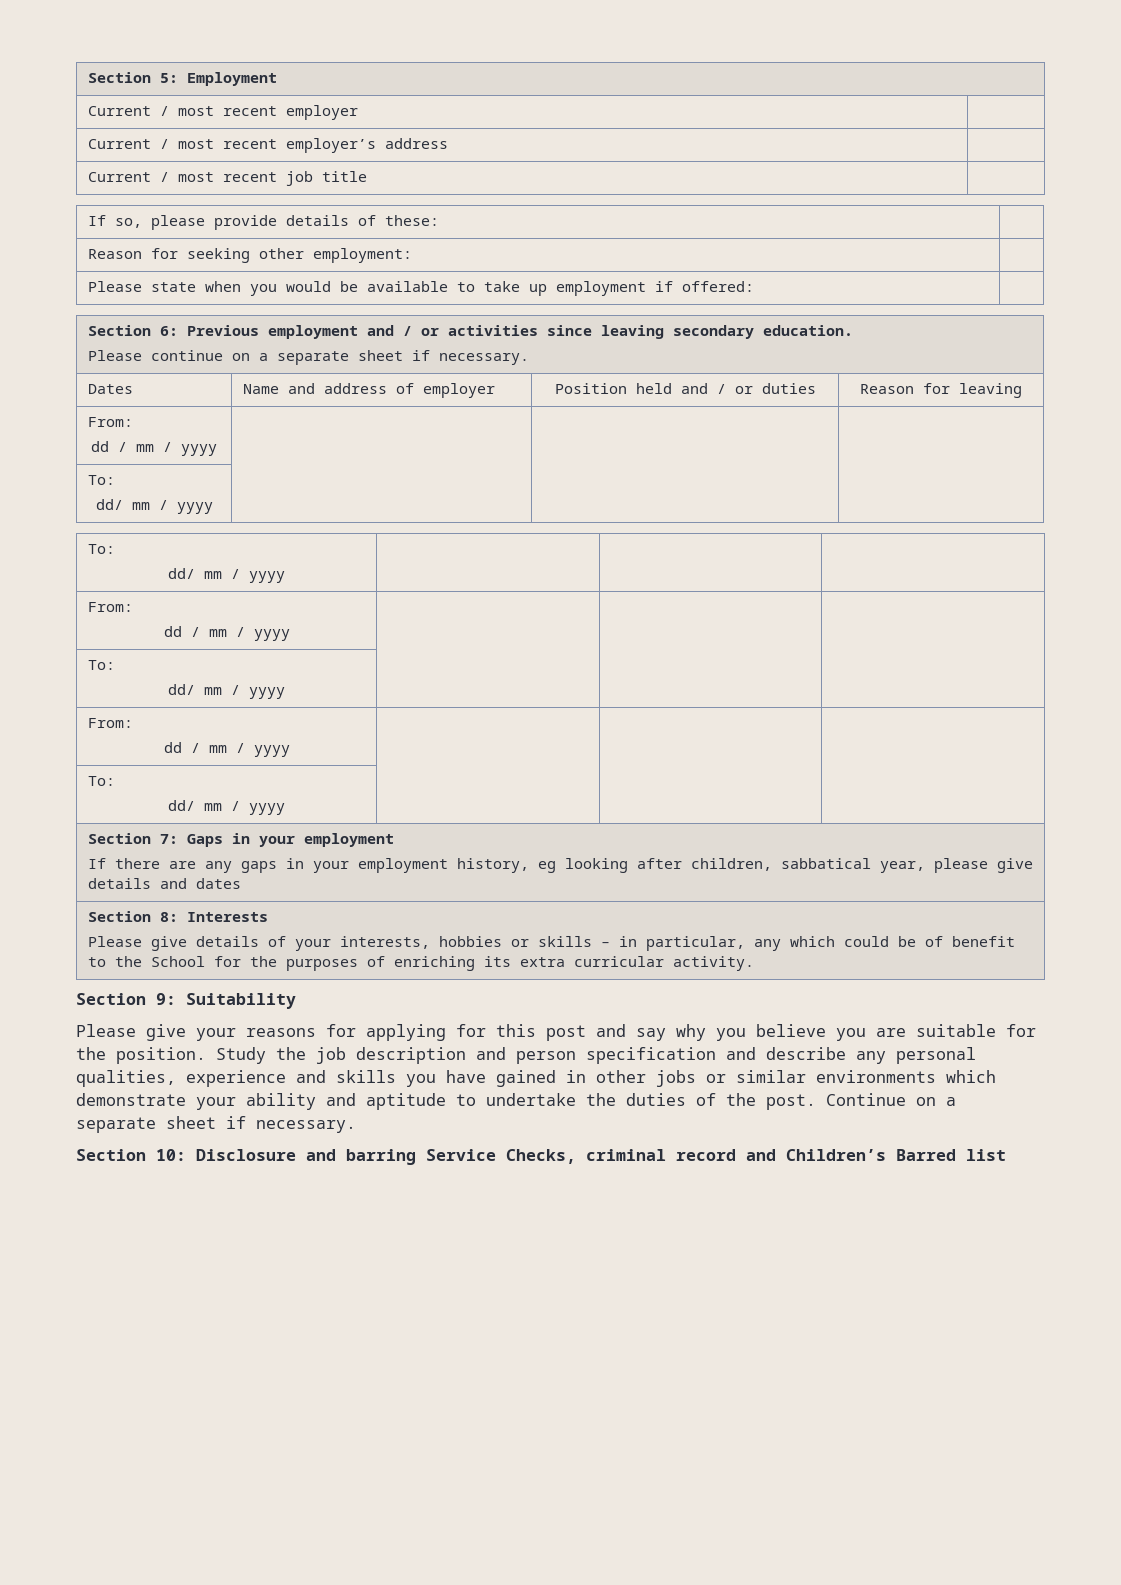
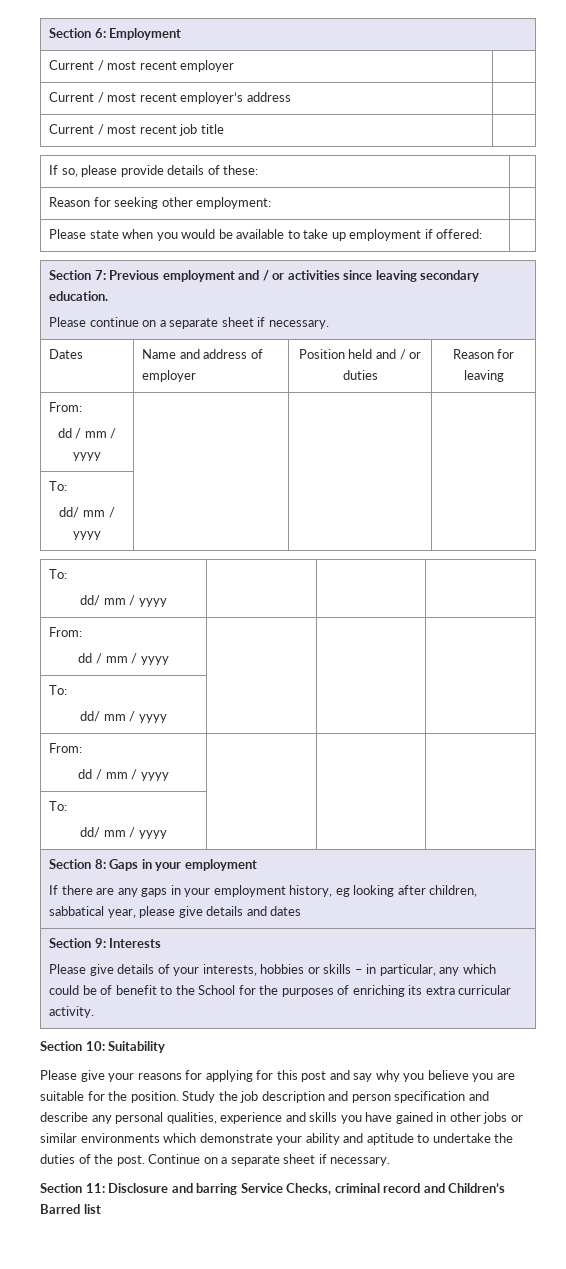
[87,72,178,83] Section 5: -> [49,28,106,38] Section 6:
[159,326,178,336] 6: -> [94,270,106,280] 7:
[159,834,178,844] 7: -> [94,859,106,869] 8:
[159,912,178,922] 8: -> [94,938,106,948] 9:
[156,993,176,1005] 9: -> [85,1041,105,1051] 10:
[156,1149,186,1161] 10: -> [85,1183,105,1193] 11:

